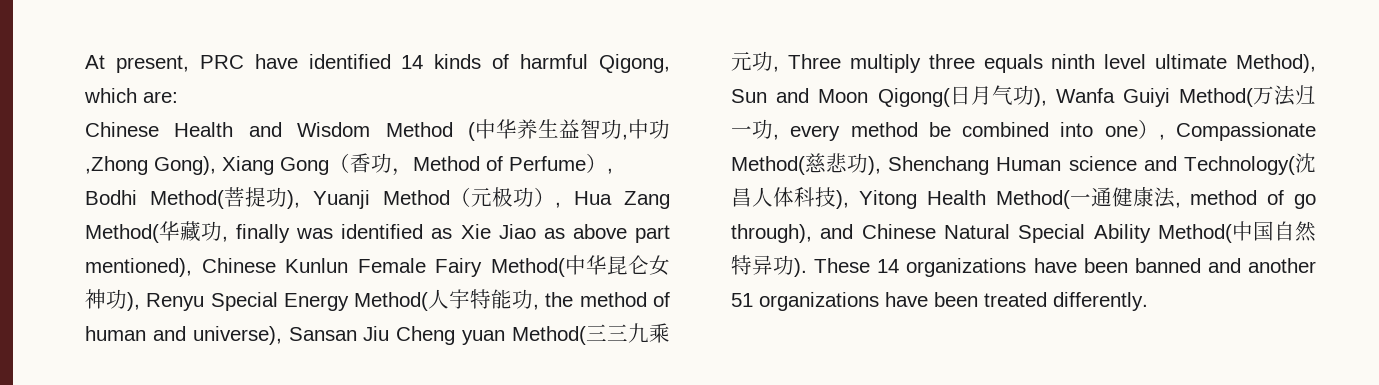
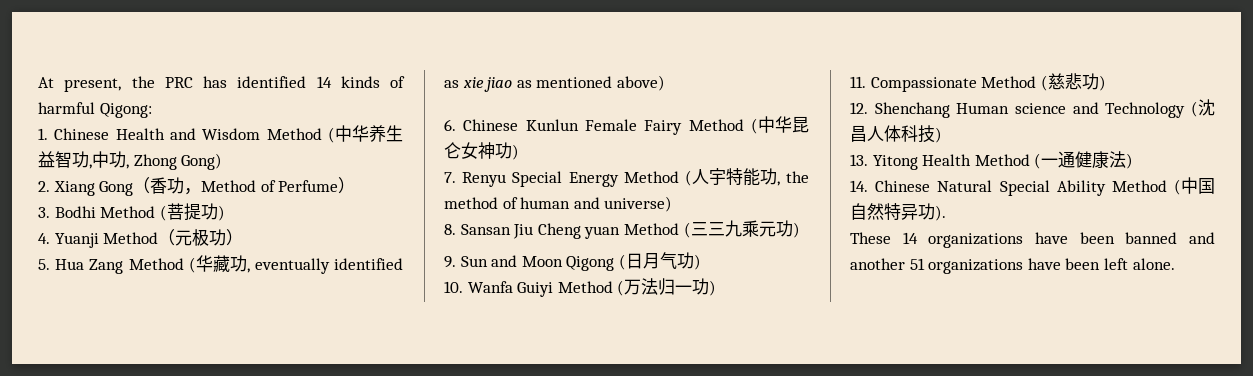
[199,54,298,69] PRC have -> [131,76,227,88] the PRC has
[599,54,671,73] [84,88,178,103] Qigong, which are: // -> [99,103,152,118] [38,128,48,140] Qigong: // 1.
[85,156,216,175] ,Zhong Gong), -> [126,153,223,170] [38,181,50,192] , Zhong Gong) // 2.
[607,168,613,174] [85,187,300,209] , Bodhi Method(菩提功), -> [38,203,225,221] [38,233,50,244] // 3. Bodhi Method (菩提功) // 4.
[555,202,561,208] , -> [38,259,50,270] // 5.
[85,224,159,243] Method( -> [128,257,196,273] Method (
[236,224,670,243] [85,258,192,277] finally was identified as Xie Jiao as above part mentioned), -> [254,258,403,274] [444,75,665,92] [444,119,456,131] eventually identified as xie jiao as mentioned above) // 6.
[491,258,565,277] Method( -> [688,118,758,134] Method (
[127,292,140,311] ), -> [512,144,519,160] [444,172,456,183] ) // 7.
[354,292,429,311] Method( -> [623,170,692,186] Method (
[192,326,282,345] universe), -> [604,196,673,212] [444,224,456,235] universe) // 8.
[511,326,586,345] Method( -> [623,222,691,238] Method (
[773,54,1316,73] [731,85,1316,107] [731,119,1316,141] [731,153,881,175] , Three multiply three equals ninth level ultimate Method), Sun and Moon Qigong(日月气功), Wanfa Guiyi Method(万法归一功, every method be combined into one）, Compassionate Method(慈悲功), -> [792,222,800,238] [444,252,701,271] [444,278,717,297] [850,73,1106,92] [850,102,868,114] ) // 9. Sun and Moon Qigong (日月气功) // 10. Wanfa Guiyi Method (万法归一功) // 11. Compassionate Method (慈悲功) // 12.
[1184,156,1295,175] Technology( -> [1105,101,1198,118] Technology (
[836,187,1316,209] [731,224,854,243] ), Yitong Health Method(一通健康法, method of go through), and -> [935,127,942,143] [850,151,1134,170] [850,180,868,192] ) // 13. Yitong Health Method (一通健康法) // 14.
[1158,224,1232,243] Method( -> [1111,179,1181,195] Method (
(807, 267) none -> (946, 213) //
[984,292,1148,311] treated differently. -> [1103,258,1175,270] left alone.

